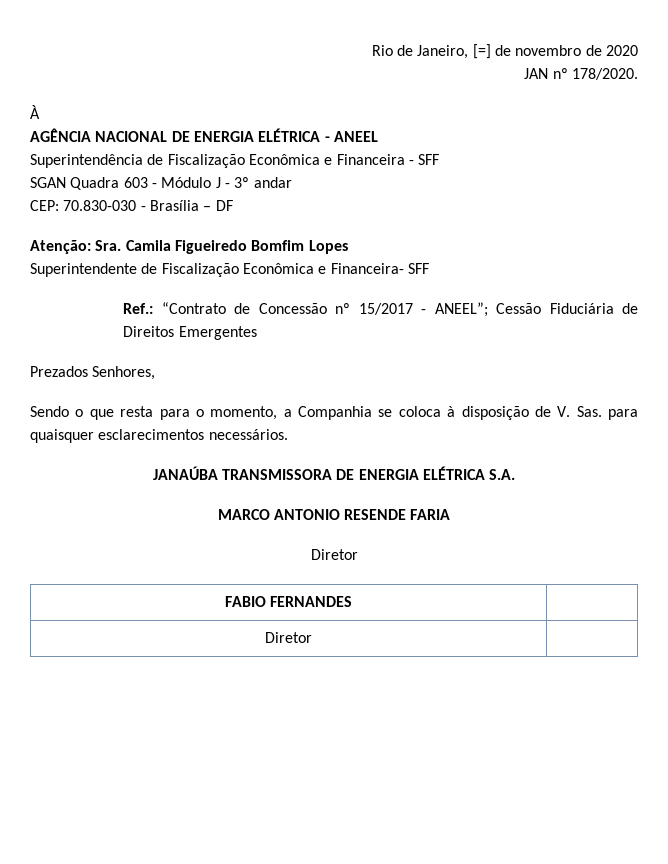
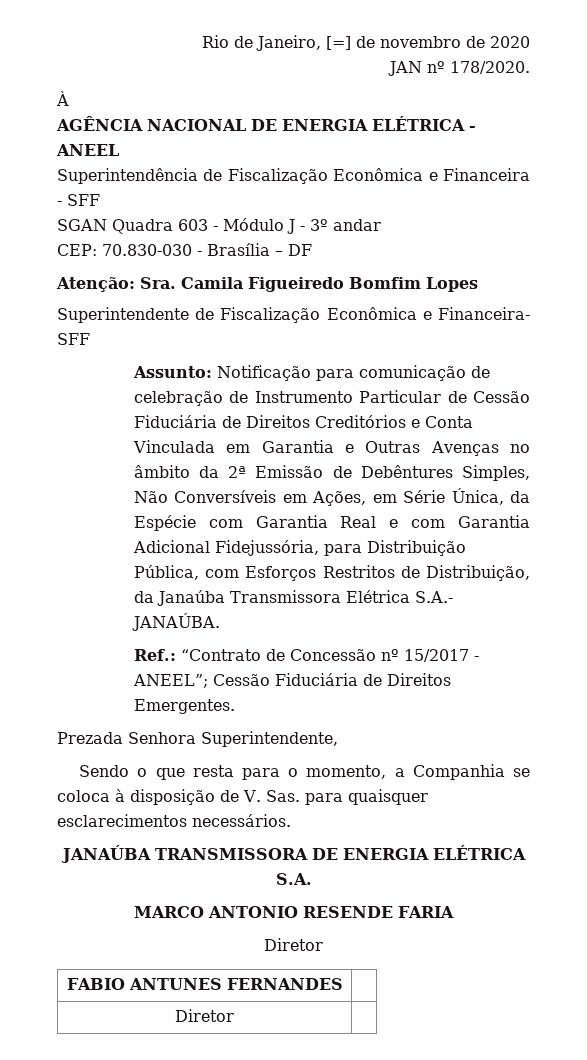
(429, 268) none -> [132,365,490,381] [133,390,530,406] [133,415,473,428] [132,440,530,456] [133,465,530,481] [133,488,530,506] [133,515,530,531] [132,540,466,556] [133,565,530,581] [133,590,453,606] [131,613,220,631] // Assunto: Notificação para comunicação de celebração de Instrumento Particular de Cessão Fiduciária de Direitos Creditórios e Conta Vinculada em Garantia e Outras Avenças no âmbito da 2ª Emissão de Debêntures Simples, Não Conversíveis em Ações, em Série Única, da Espécie com Garantia Real e com Garantia Adicional Fidejussória, para Distribuição Pública, com Esforços Restritos de Distribuição, da Janaúba Transmissora Elétrica S.A.- JANAÚBA.
[178,326,257,340] [30,366,156,380] Emergentes // Prezados Senhores, -> [133,699,235,714] [57,731,338,747] Emergentes. // Prezada Senhora Superintendente,
(266, 601) none -> [128,978,222,990] ANTUNES

